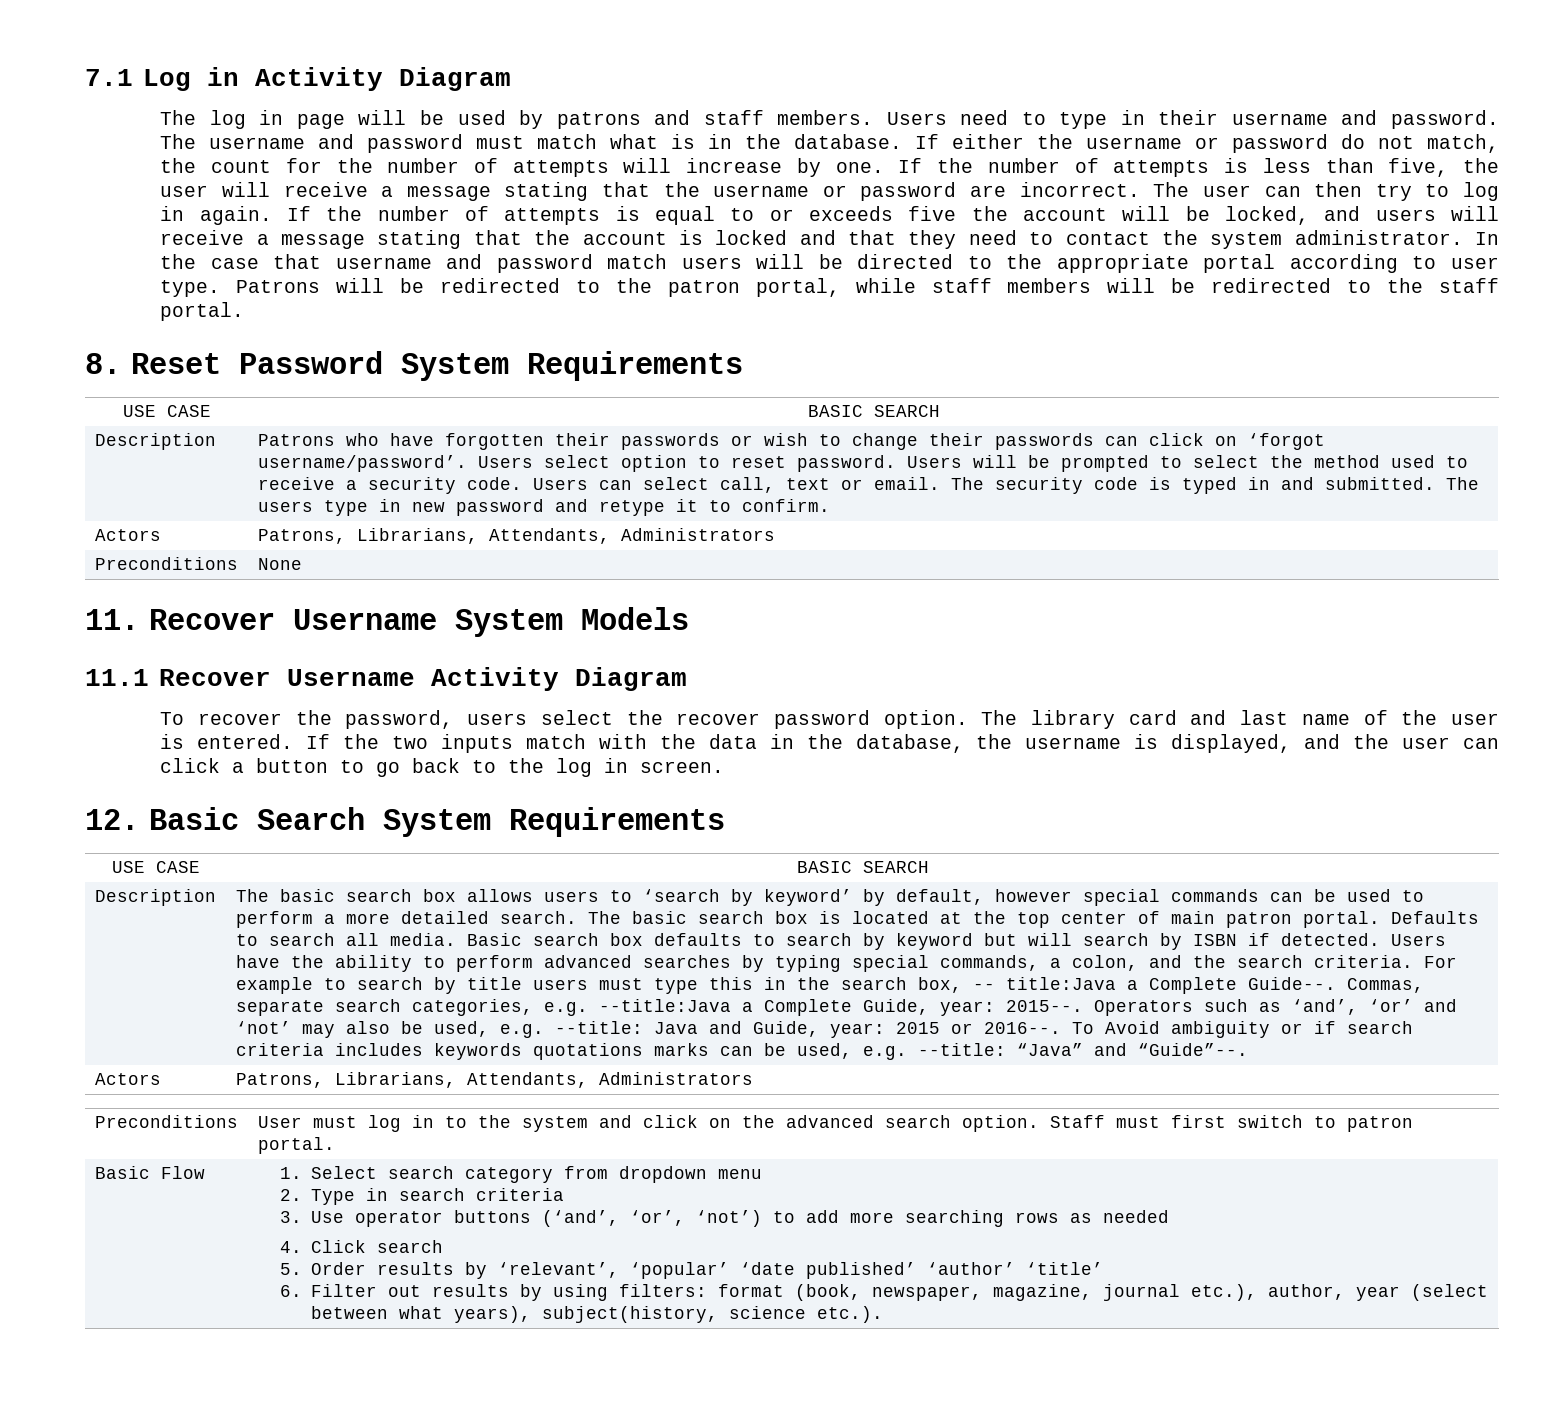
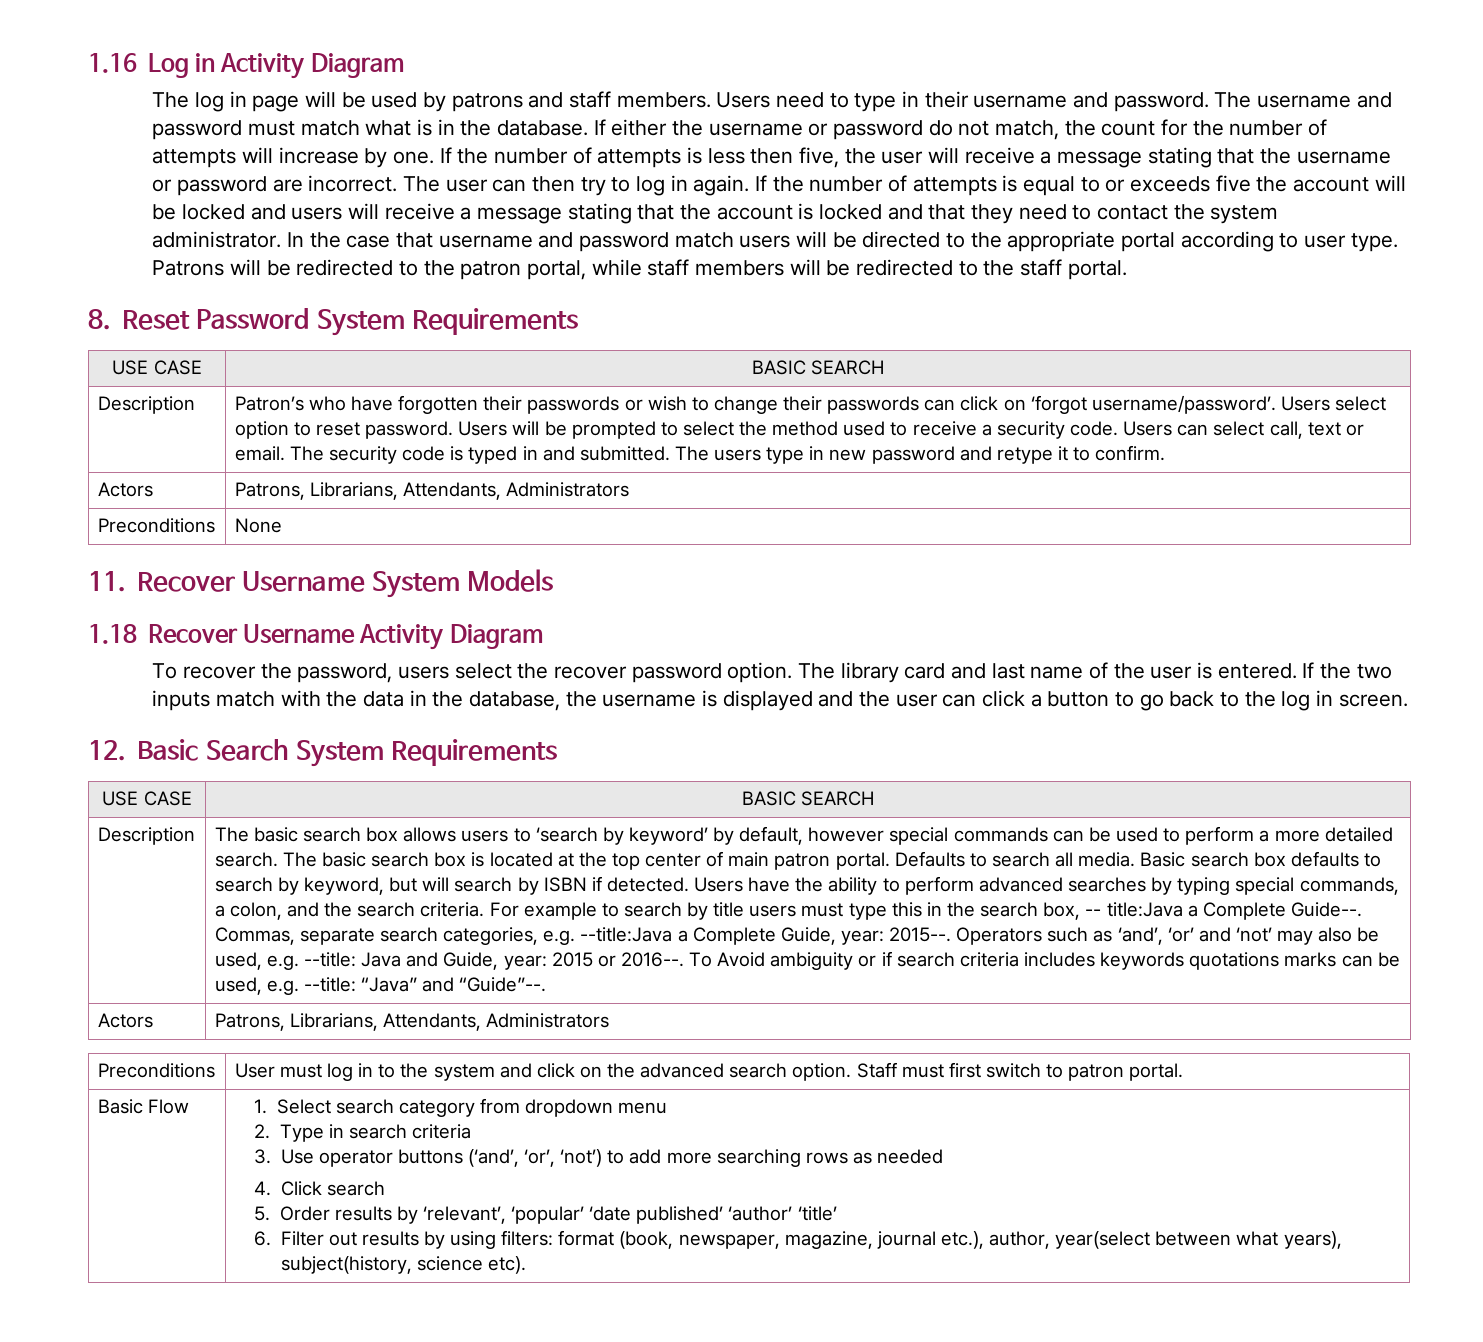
[85,69,133,86] 7.1 -> [88,53,137,73] 1.16
[1325,158,1374,173] than -> [750,148,794,164] then
[1225,206,1310,225] locked, -> [181,204,245,220] locked
[257,434,335,446] Patrons -> [234,396,304,411] Patron’s
[85,669,149,686] 11.1 -> [88,624,137,644] 1.18
[1171,734,1292,753] displayed, -> [722,690,813,711] displayed
[895,933,973,950] keyword -> [304,877,385,895] keyword,
[1356,1284,1489,1301] year (select -> [1055,1231,1151,1249] year(select
[817,1306,884,1323] etc.). -> [487,1256,526,1274] etc).

